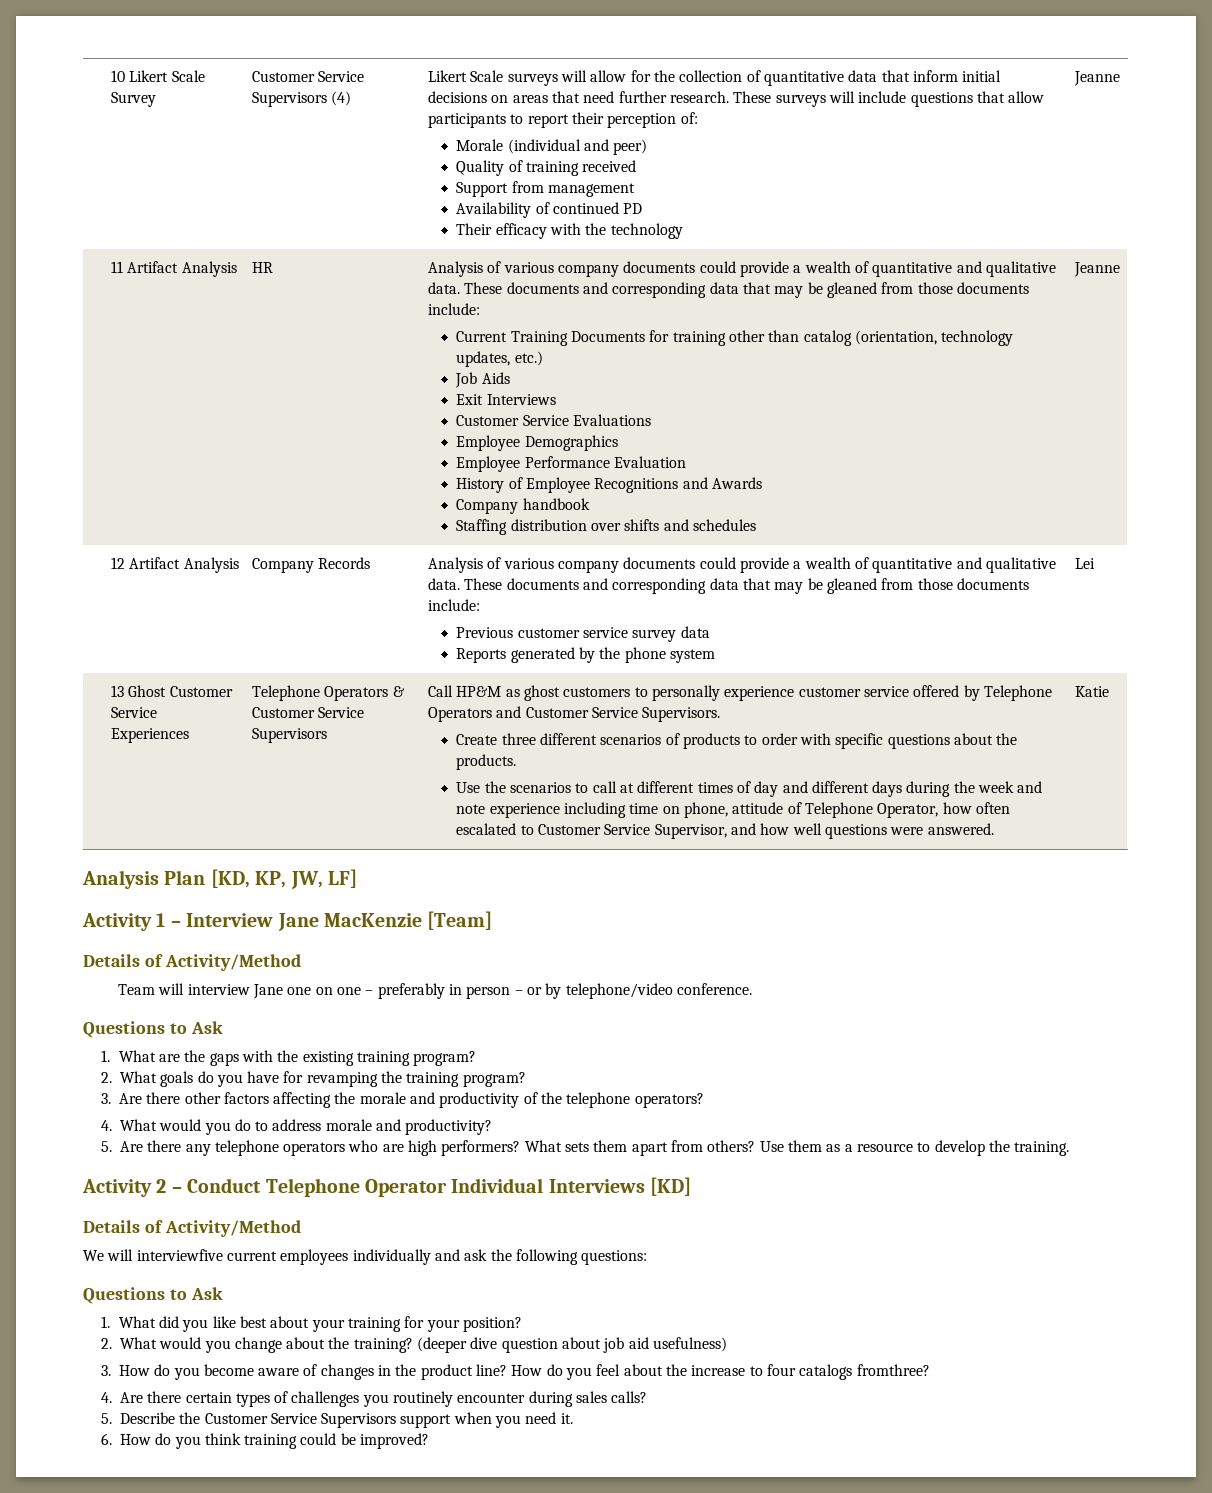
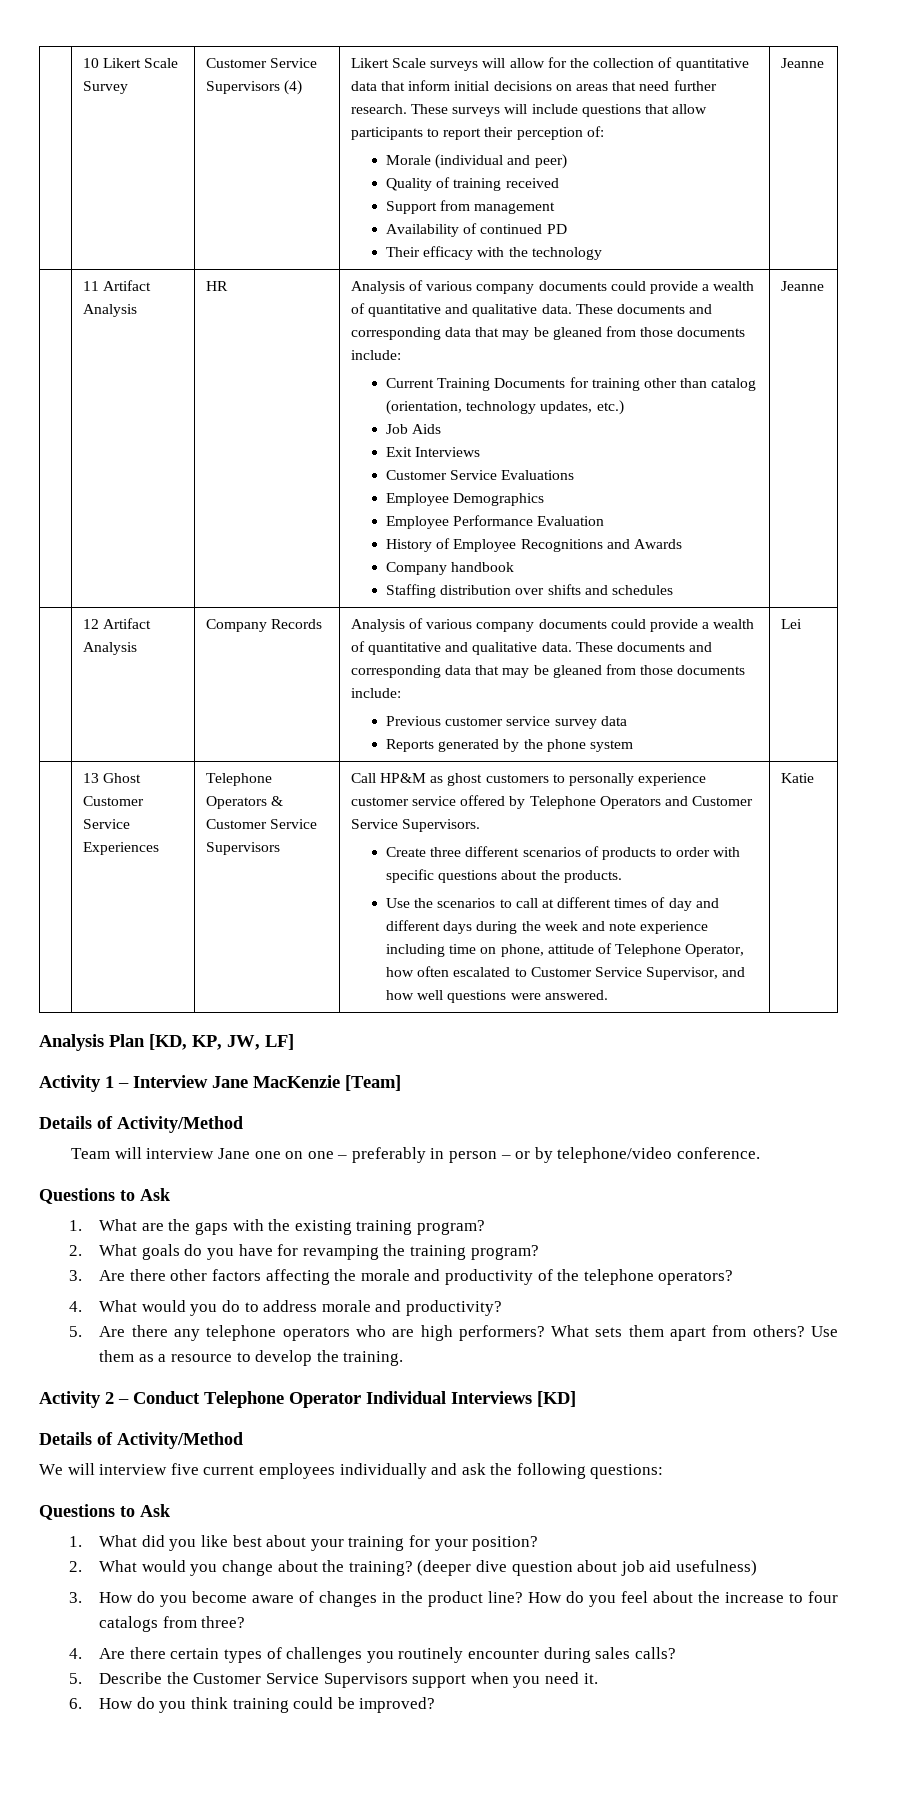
[136,1249,223,1261] interviewfive -> [99,1463,199,1475] interview five
[856,1364,930,1376] fromthree? -> [162,1616,246,1628] from three?

